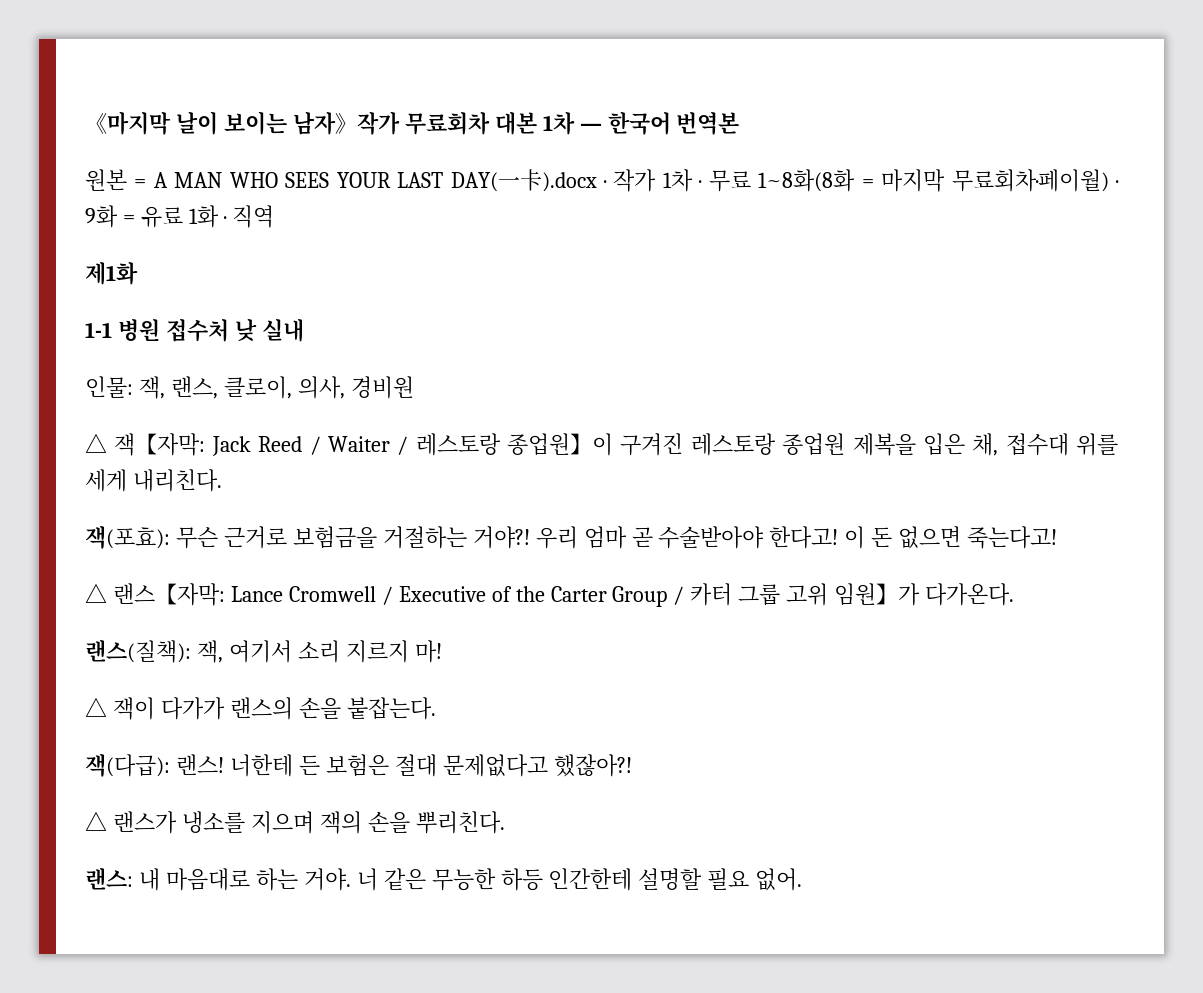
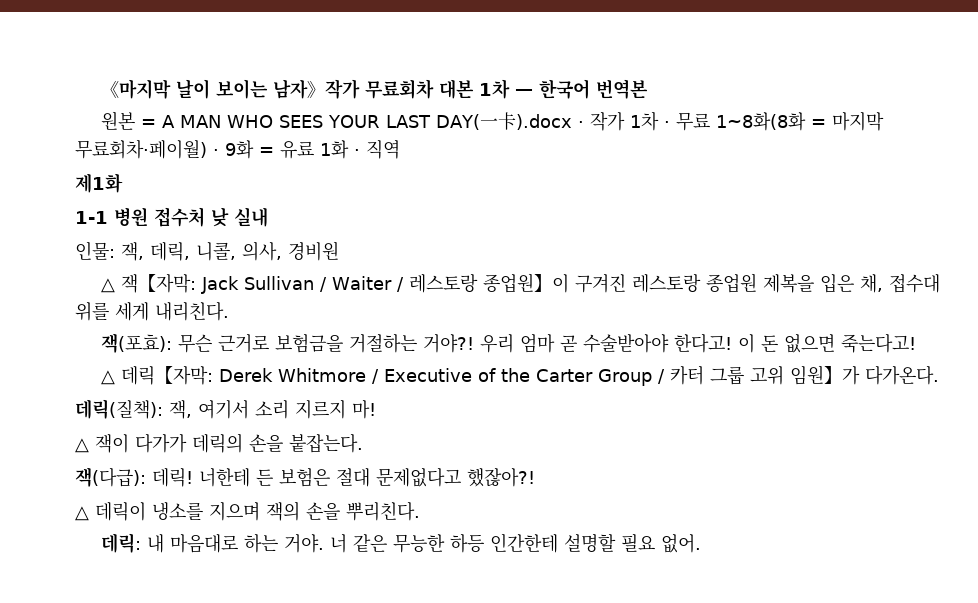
[170,376,292,399] 랜스, 클로이, -> [150,242,236,261] 데릭, 니콜,
[258,436,303,452] Reed -> [244,276,315,290] Sullivan
[112,583,376,606] 랜스【자막: Lance Cromwell -> [121,365,367,385] 데릭【자막: Derek Whitmore
[85,640,191,663] 랜스(질책): -> [75,399,163,419] 데릭(질책):
[229,697,293,720] 랜스의 -> [192,433,243,453] 데릭의
[175,754,224,775] 랜스! -> [152,468,193,487] 데릭!
[112,811,177,834] 랜스가 -> [95,502,146,521] 데릭이
[85,868,133,890] 랜스: -> [101,533,142,553] 데릭:

